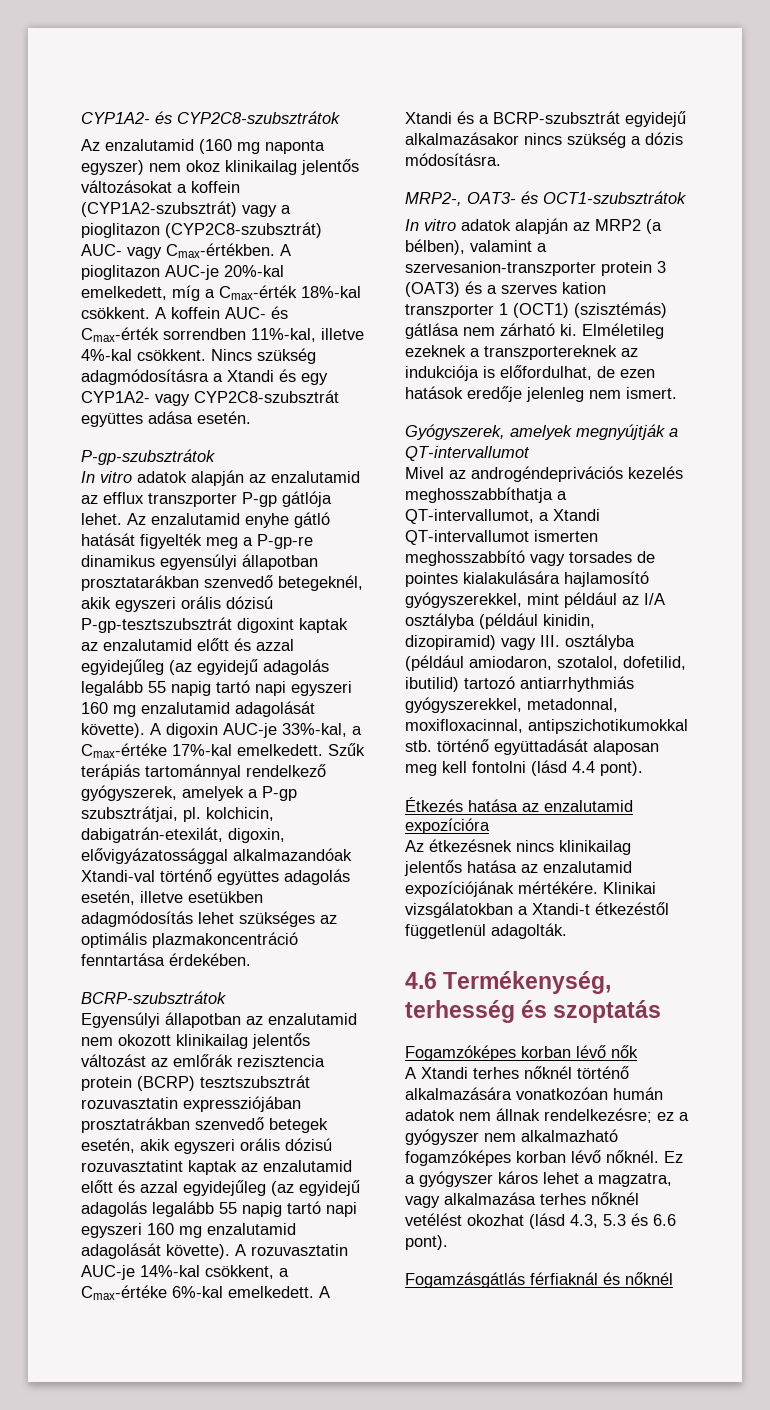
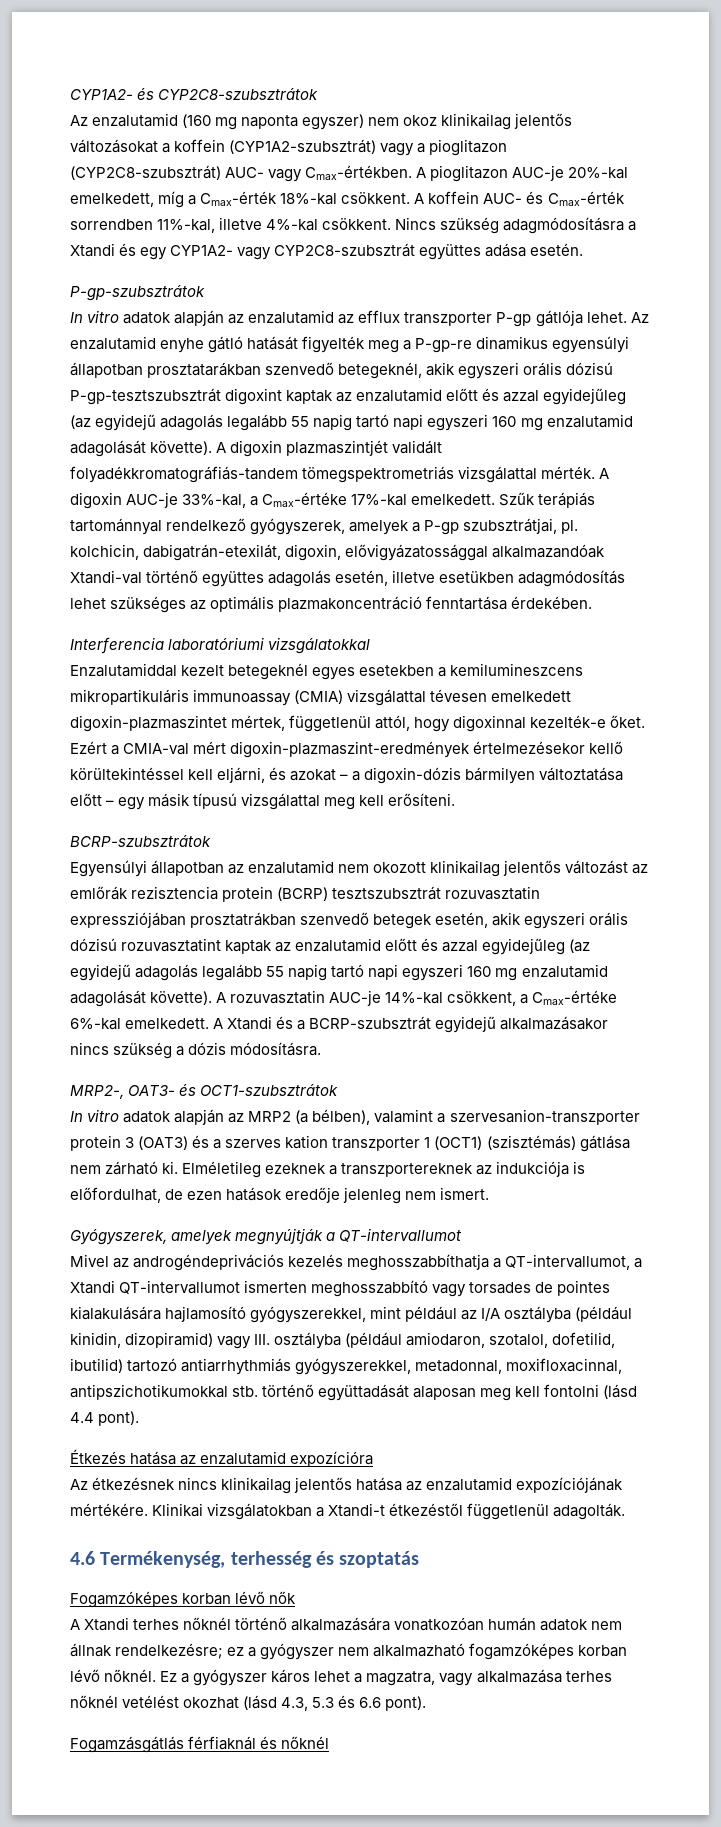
(218, 730) none -> [286,440,443,456] [70,466,610,483] [70,492,122,509] plazmaszintjét validált folyadékkromatográfiás-tandem tömegspektrometriás vizsgálattal mérték. A digoxin
(251, 959) none -> [70,637,371,654] [70,663,584,680] [70,689,572,706] [70,715,646,732] [70,741,624,758] [70,767,624,784] [70,793,456,810] // Interferencia laboratóriumi vizsgálatokkal // Enzalutamiddal kezelt betegeknél egyes esetekben a kemilumineszcens mikropartikuláris immunoassay (CMIA) vizsgálattal tévesen emelkedett digoxin-plazmaszintet mértek, függetlenül attól, hogy digoxinnal kezelték-e őket. Ezért a CMIA-val mért digoxin-plazmaszint-eredmények értelmezésekor kellő körültekintéssel kell eljárni, és azokat – a digoxin-dózis bármilyen változtatása előtt – egy másik típusú vizsgálattal meg kell erősíteni.

